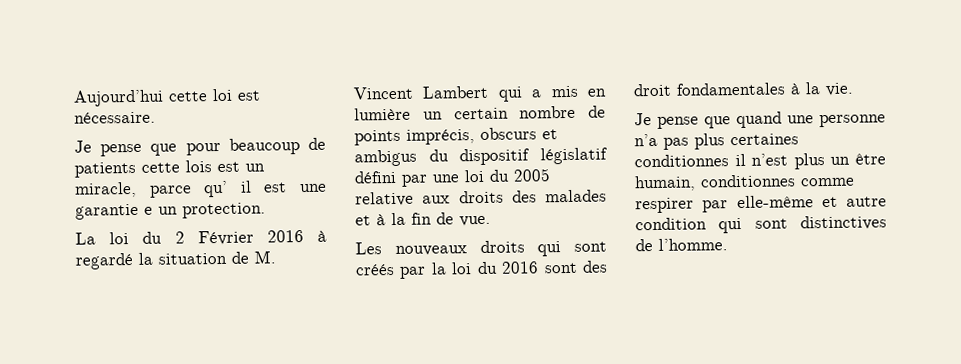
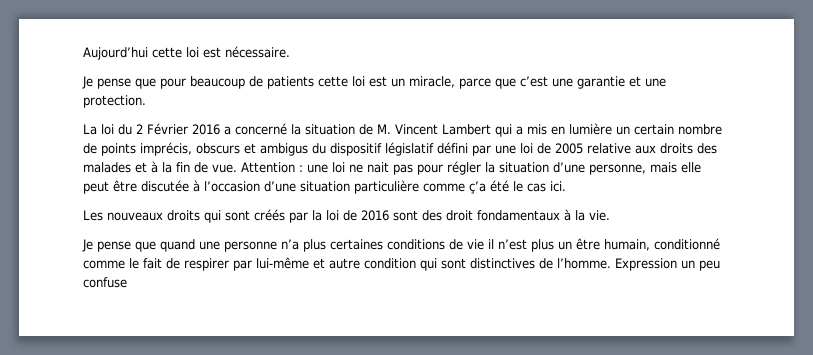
[185,160,212,173] lois -> [352,76,365,87] loi
[203,180,327,198] [75,203,178,220] qu’ il est une garantie e un -> [495,76,666,89] que c’est une garantie et une
[317,230,327,242] [75,253,133,270] à regardé -> [224,123,287,135] a concerné
[489,169,509,182] du -> [537,143,551,154] de
(491, 221) none -> [241,161,701,175] [83,180,566,194] Attention : une loi ne nait pas pour régler la situation d’une personne, mais elle peut être discutée à l’occasion d’une situation particulière comme ç’a été le cas ici.
[476,261,498,275] du -> [343,210,357,221] de
[676,82,786,96] fondamentales -> [477,210,560,221] fondamentaux
[663,137,689,150] pas -> (299, 244) none
[634,154,729,168] conditionnes -> [387,239,484,250] conditions de vie
[700,174,855,188] conditionnes comme -> [654,238,720,250] [83,258,180,269] conditionné comme le fait de
[736,195,814,209] elle-même -> [256,257,309,269] lui-même
(728, 244) none -> [615,258,720,271] [83,277,127,288] Expression un peu confuse

